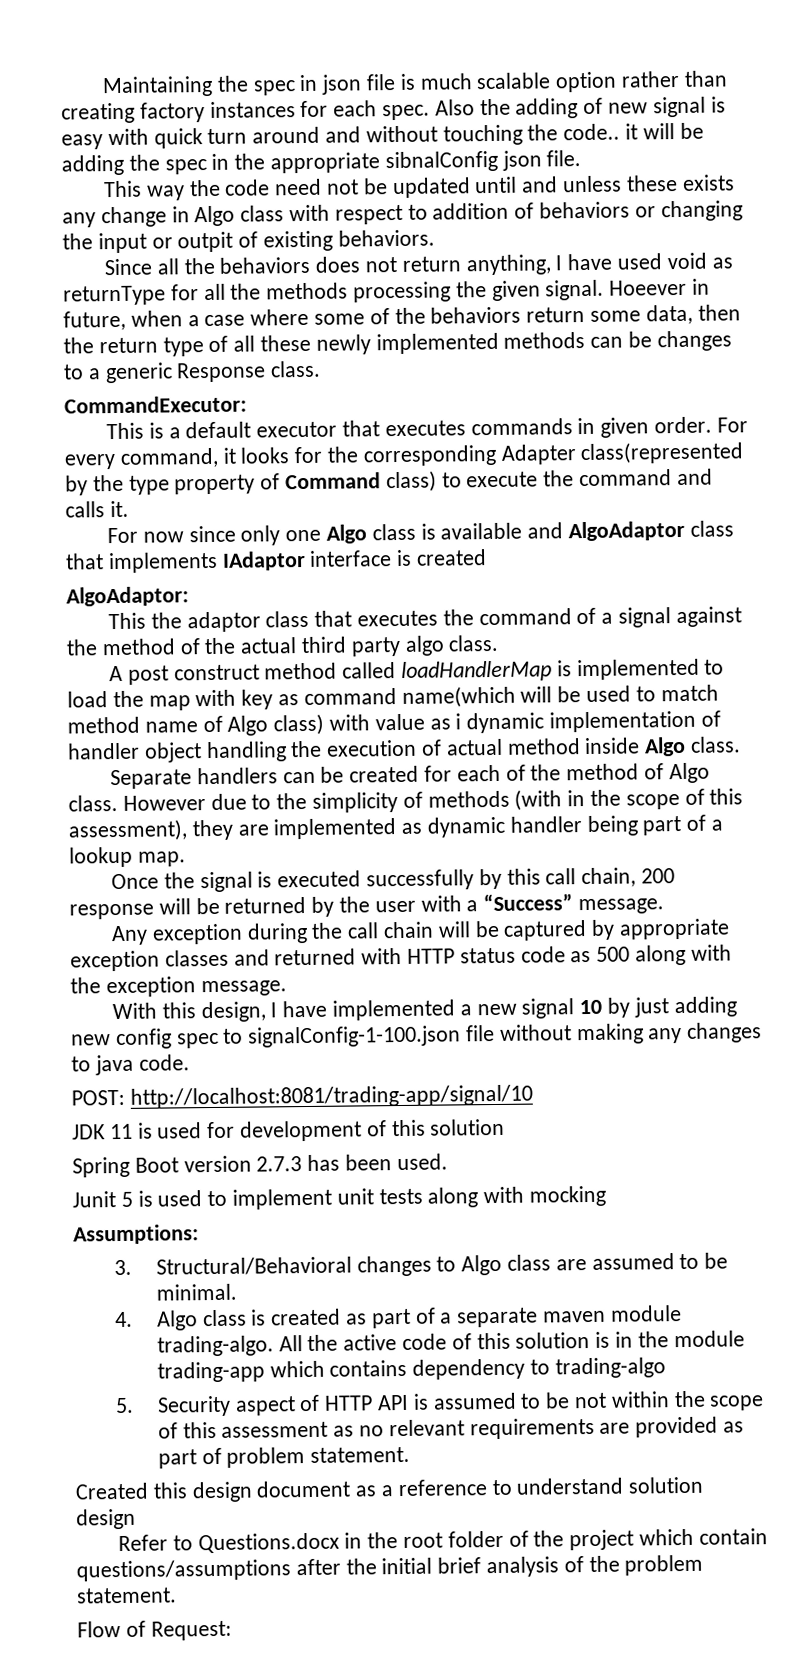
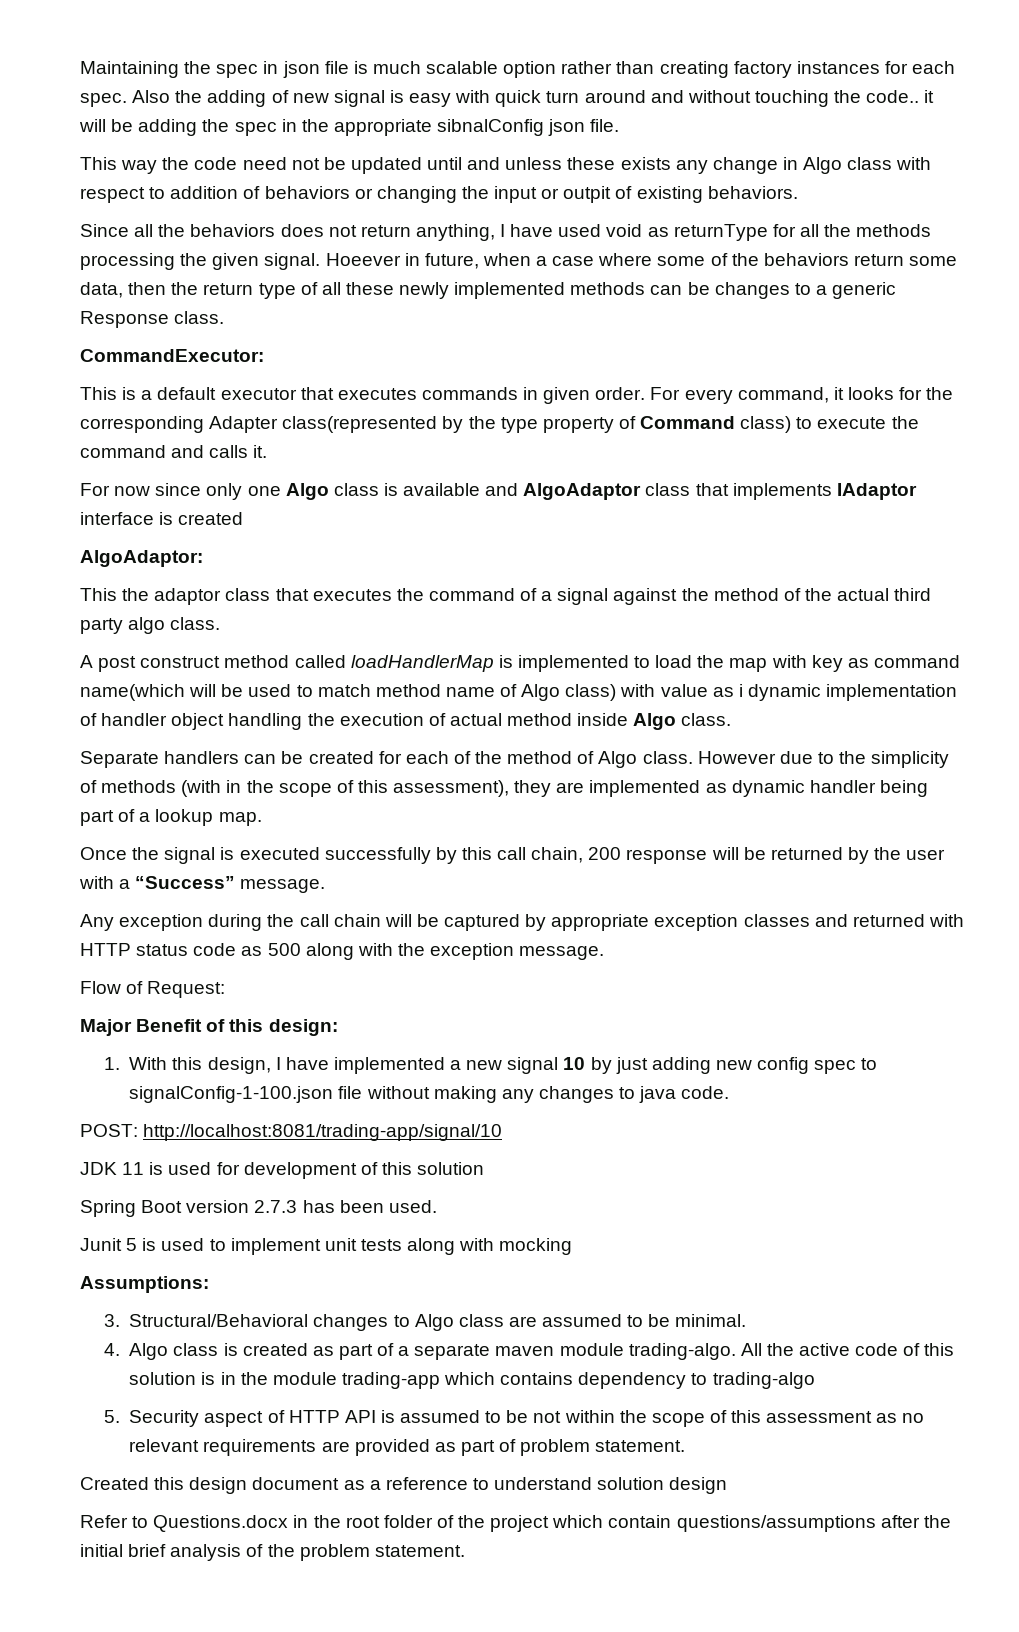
(287, 988) none -> [80,981,226,998] [80,1019,338,1036] [103,1057,120,1070] Flow of Request: // Major Benefit of this design: // 1.
[77,1620,232,1641] // Flow of Request: -> (465, 1551) none

